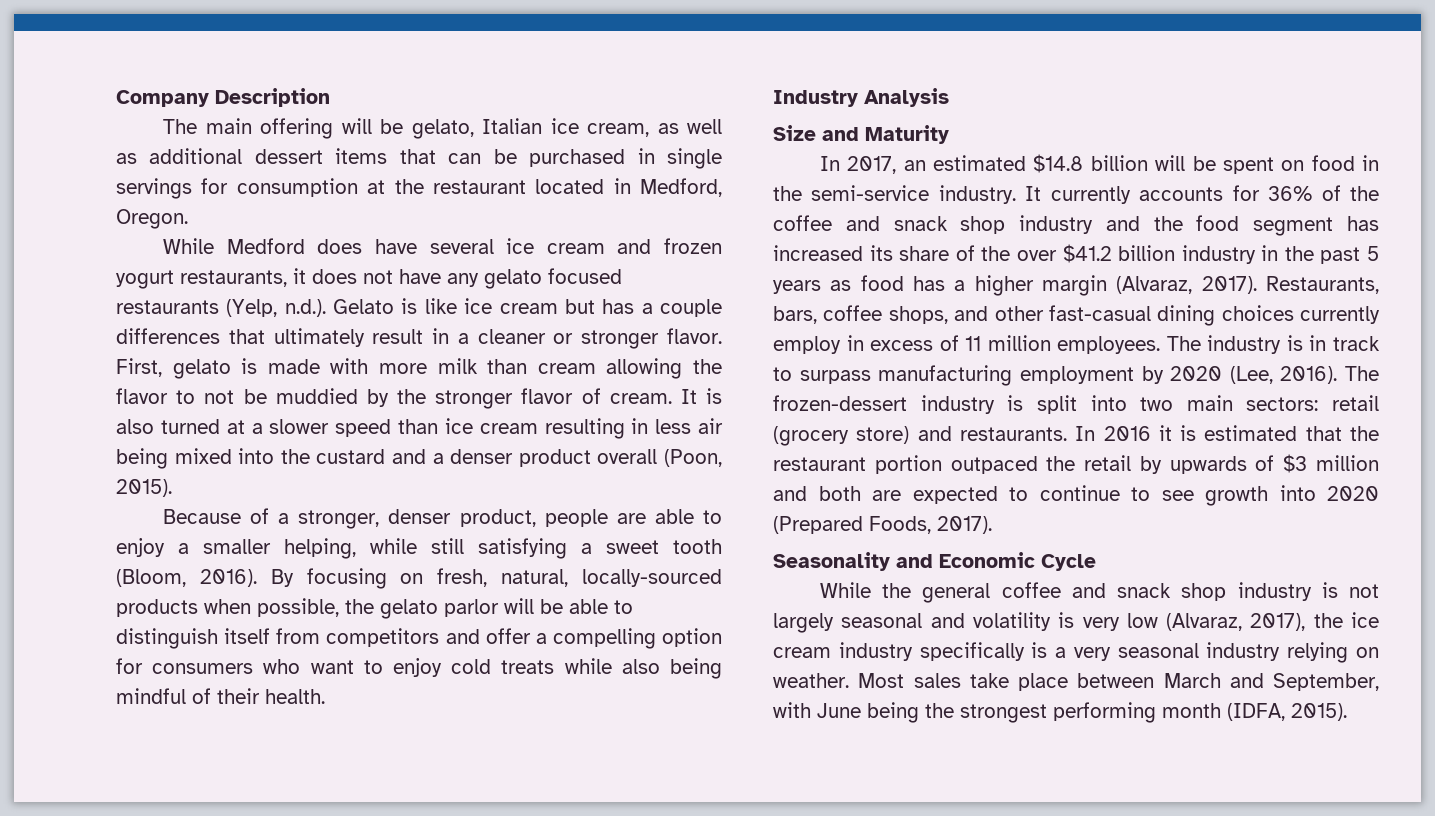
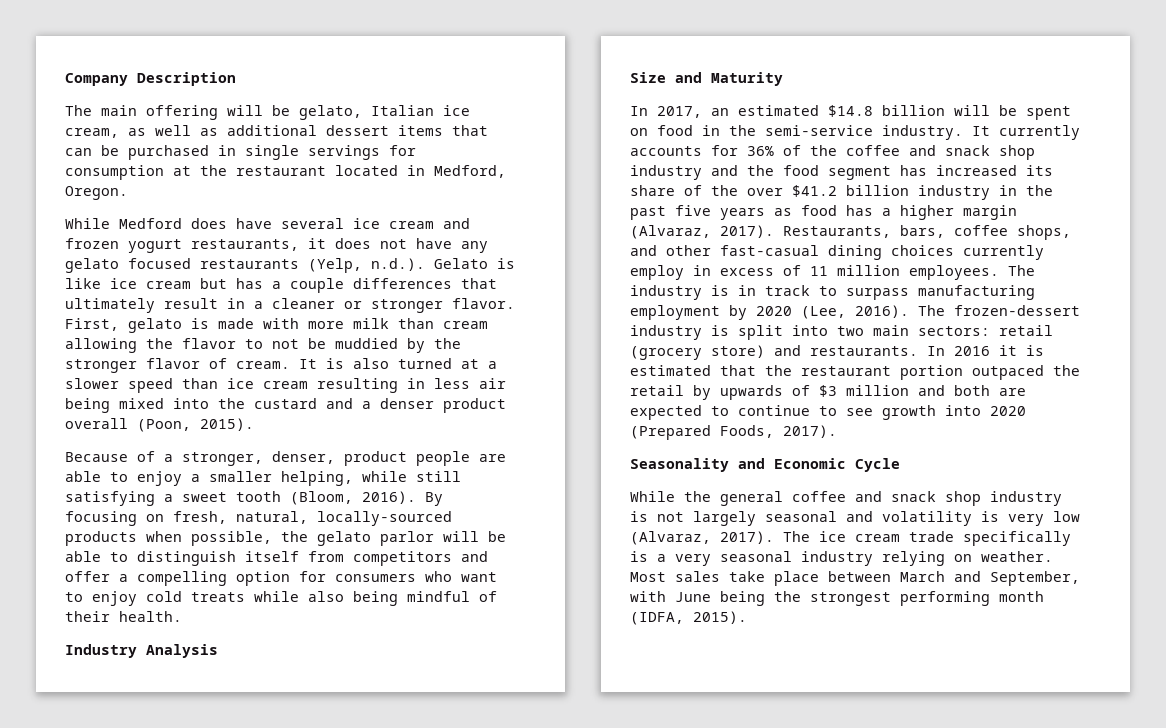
[388,509,536,527] denser product, -> [272,451,407,466] denser, product
[1367,246,1379,261] 5 -> [675,205,711,216] five
[1250,612,1379,631] [773,642,913,661] 2017), the ice cream industry -> [720,531,954,544] 2017). The ice cream trade

